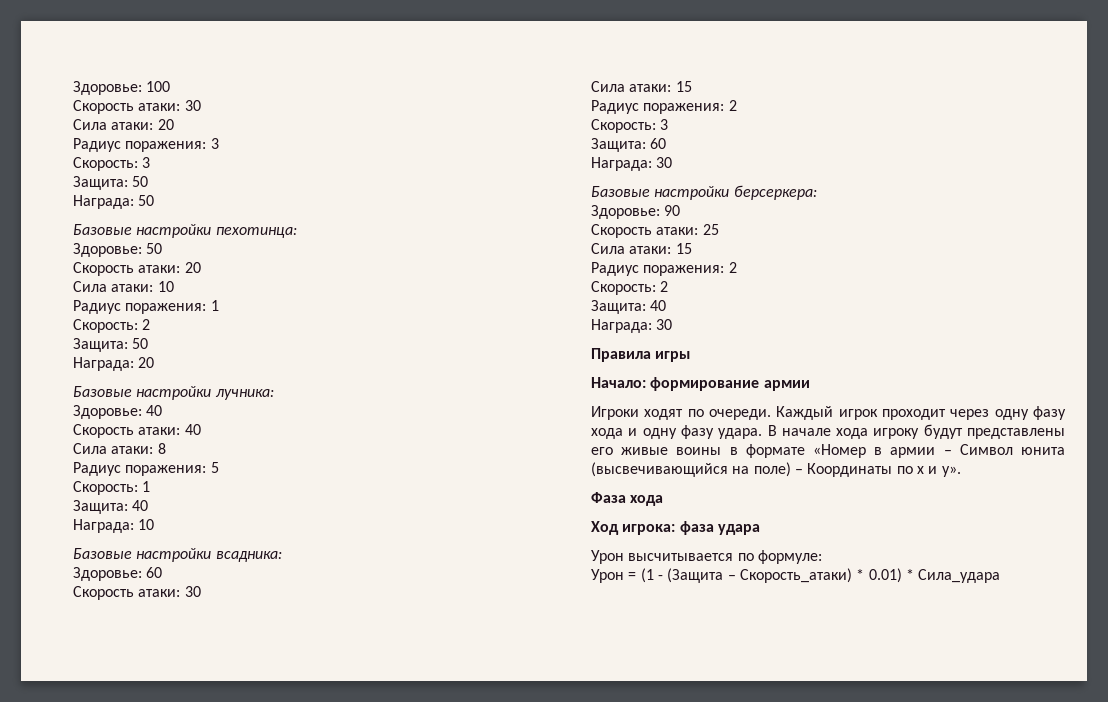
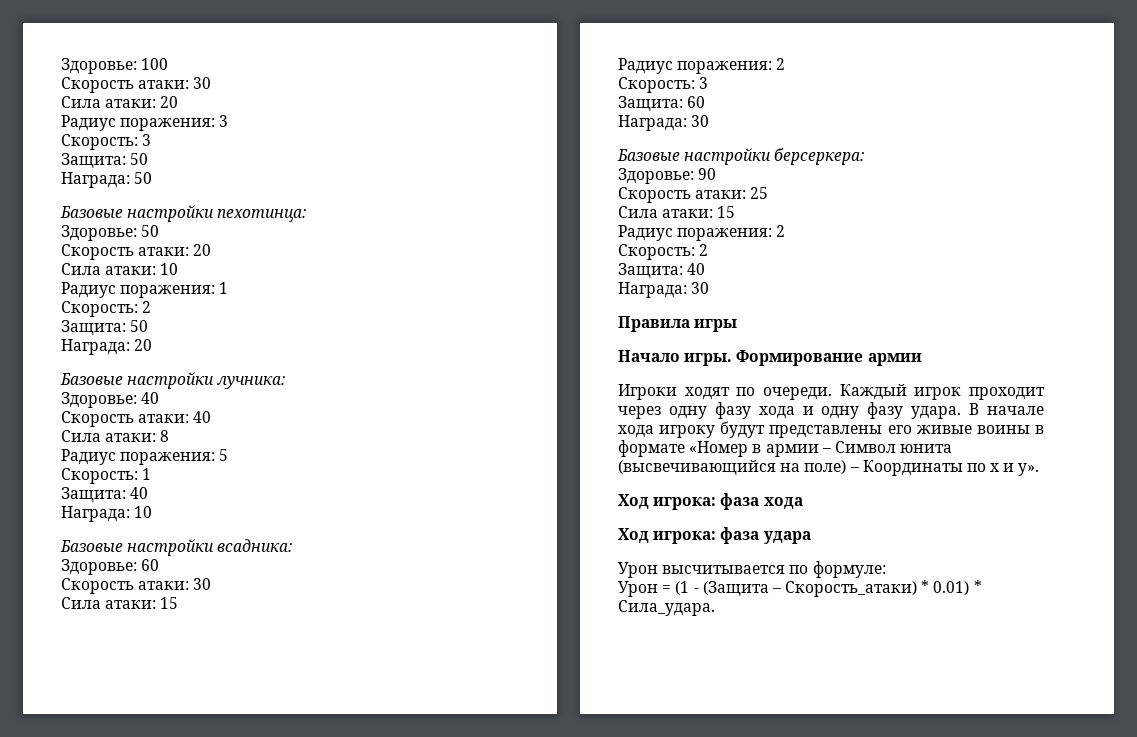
[591,377,760,391] Начало: формирование -> [618,350,864,366] Начало игры. Формирование
[591,492,626,503] Фаза -> [618,493,760,510] Ход игрока: фаза
[918,569,1001,583] Сила_удара -> [618,600,715,616] Сила_удара.

